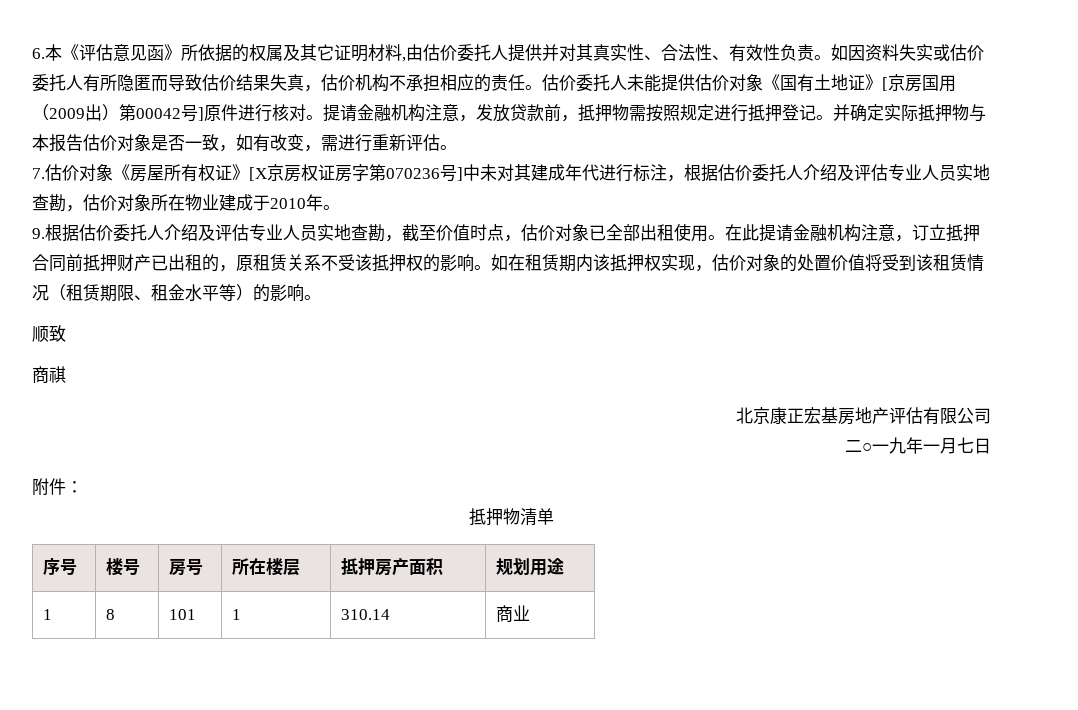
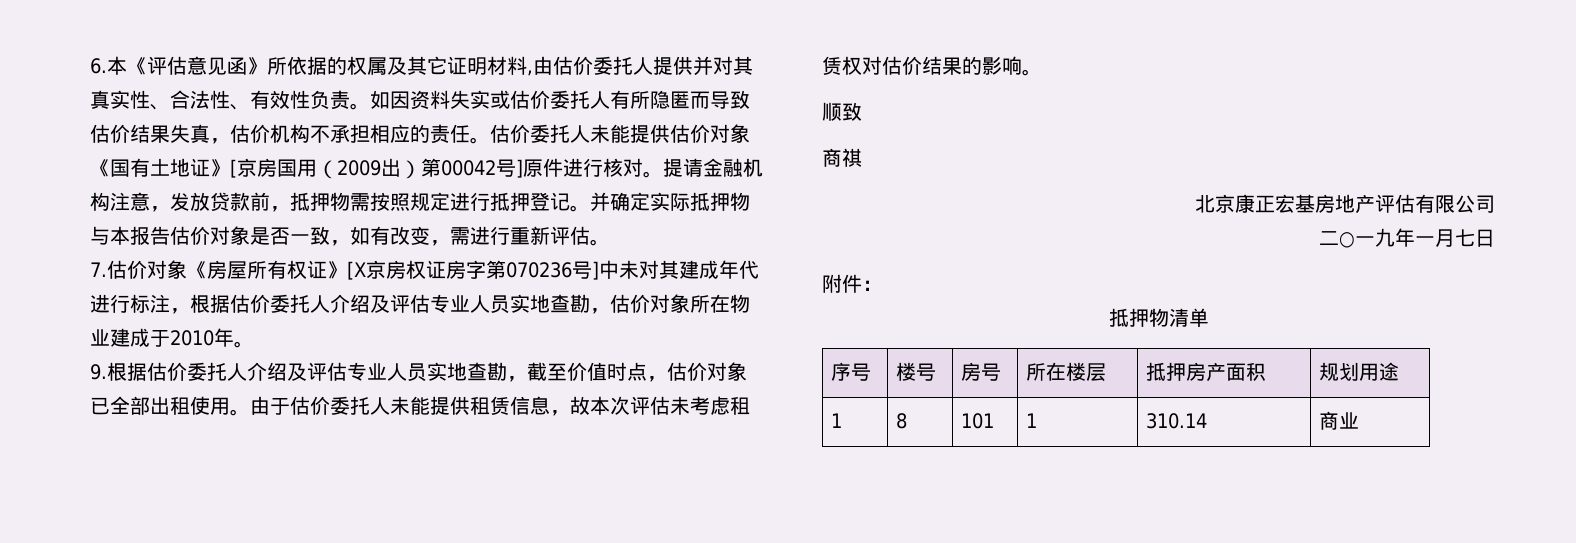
[725,224,980,242] [32,254,984,272] [32,284,253,302] 在此提请金融机构注意，订立抵押合同前抵押财产已出租的，原租赁关系不受该抵押权的影响。如在租赁期内该抵押权实现，估价对象的处置价值将受到该租赁情况（租赁期限、租金水平等） -> [250,396,750,416] [822,56,962,75] 由于估价委托人未能提供租赁信息，故本次评估未考虑租赁权对估价结果

